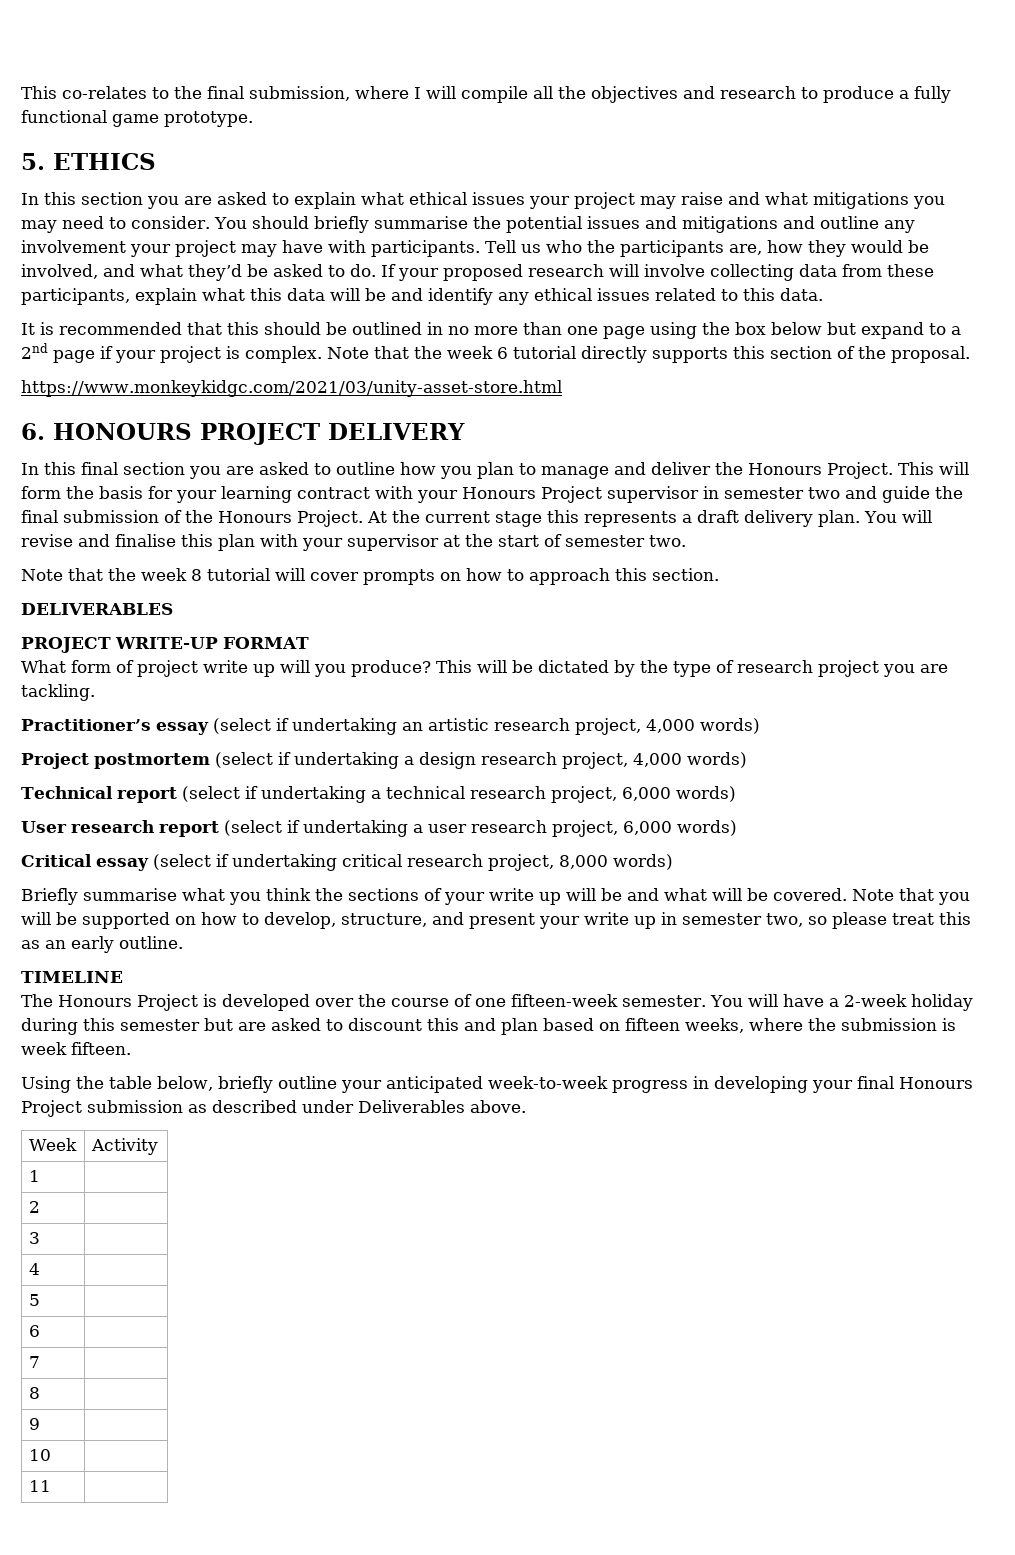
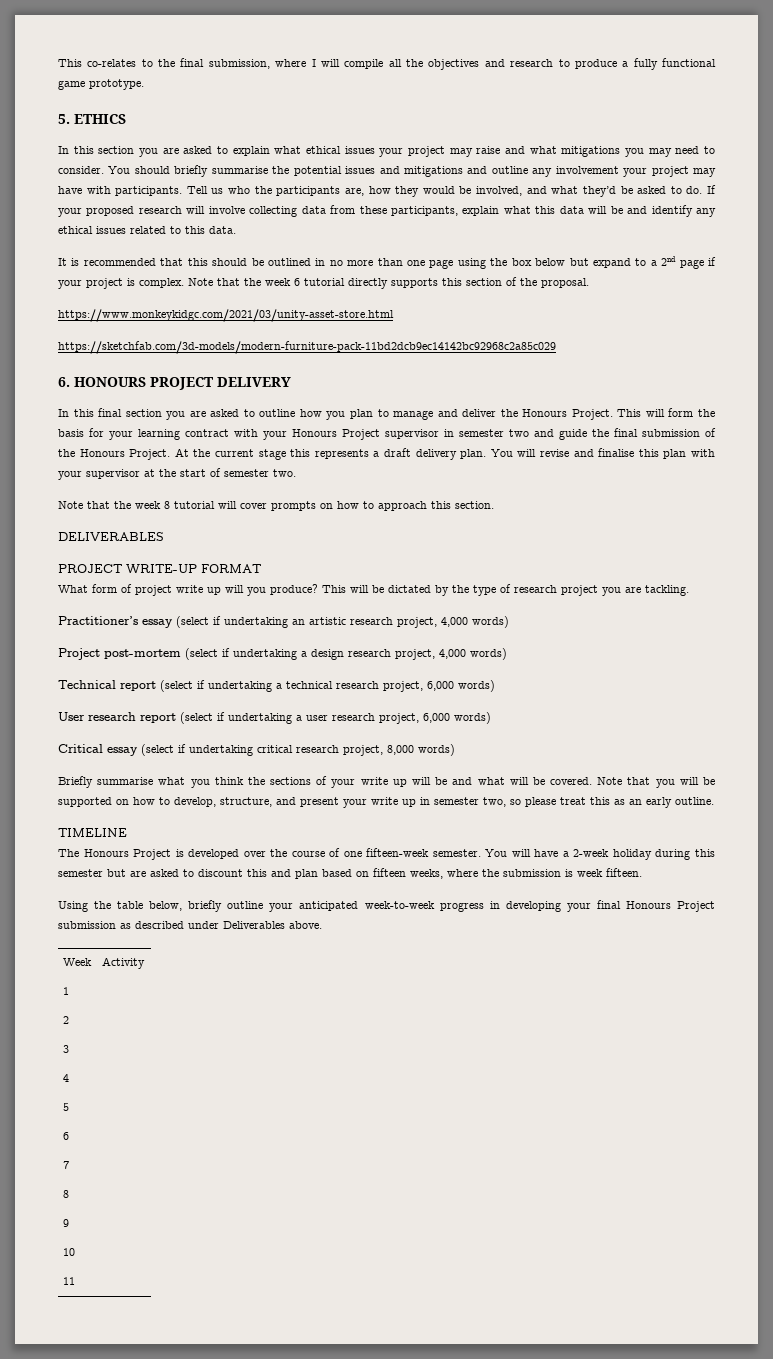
(562, 388) none -> [58,341,556,354] // https://sketchfab.com/3d-models/modern-furniture-pack-11bd2dcb9ec14142bc92968c2a85c029
[94,753,210,769] postmortem -> [104,649,181,659] post-mortem

